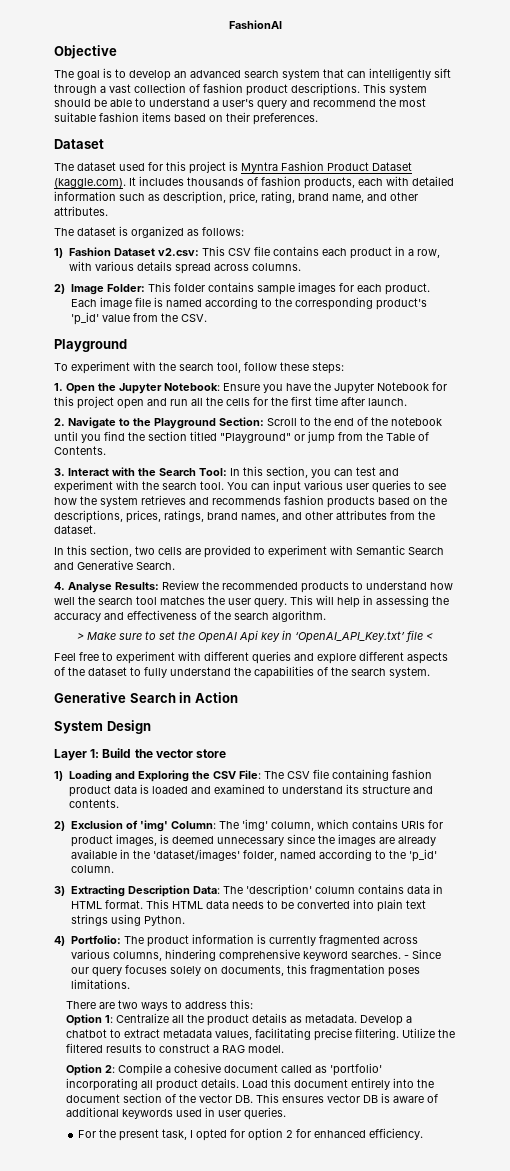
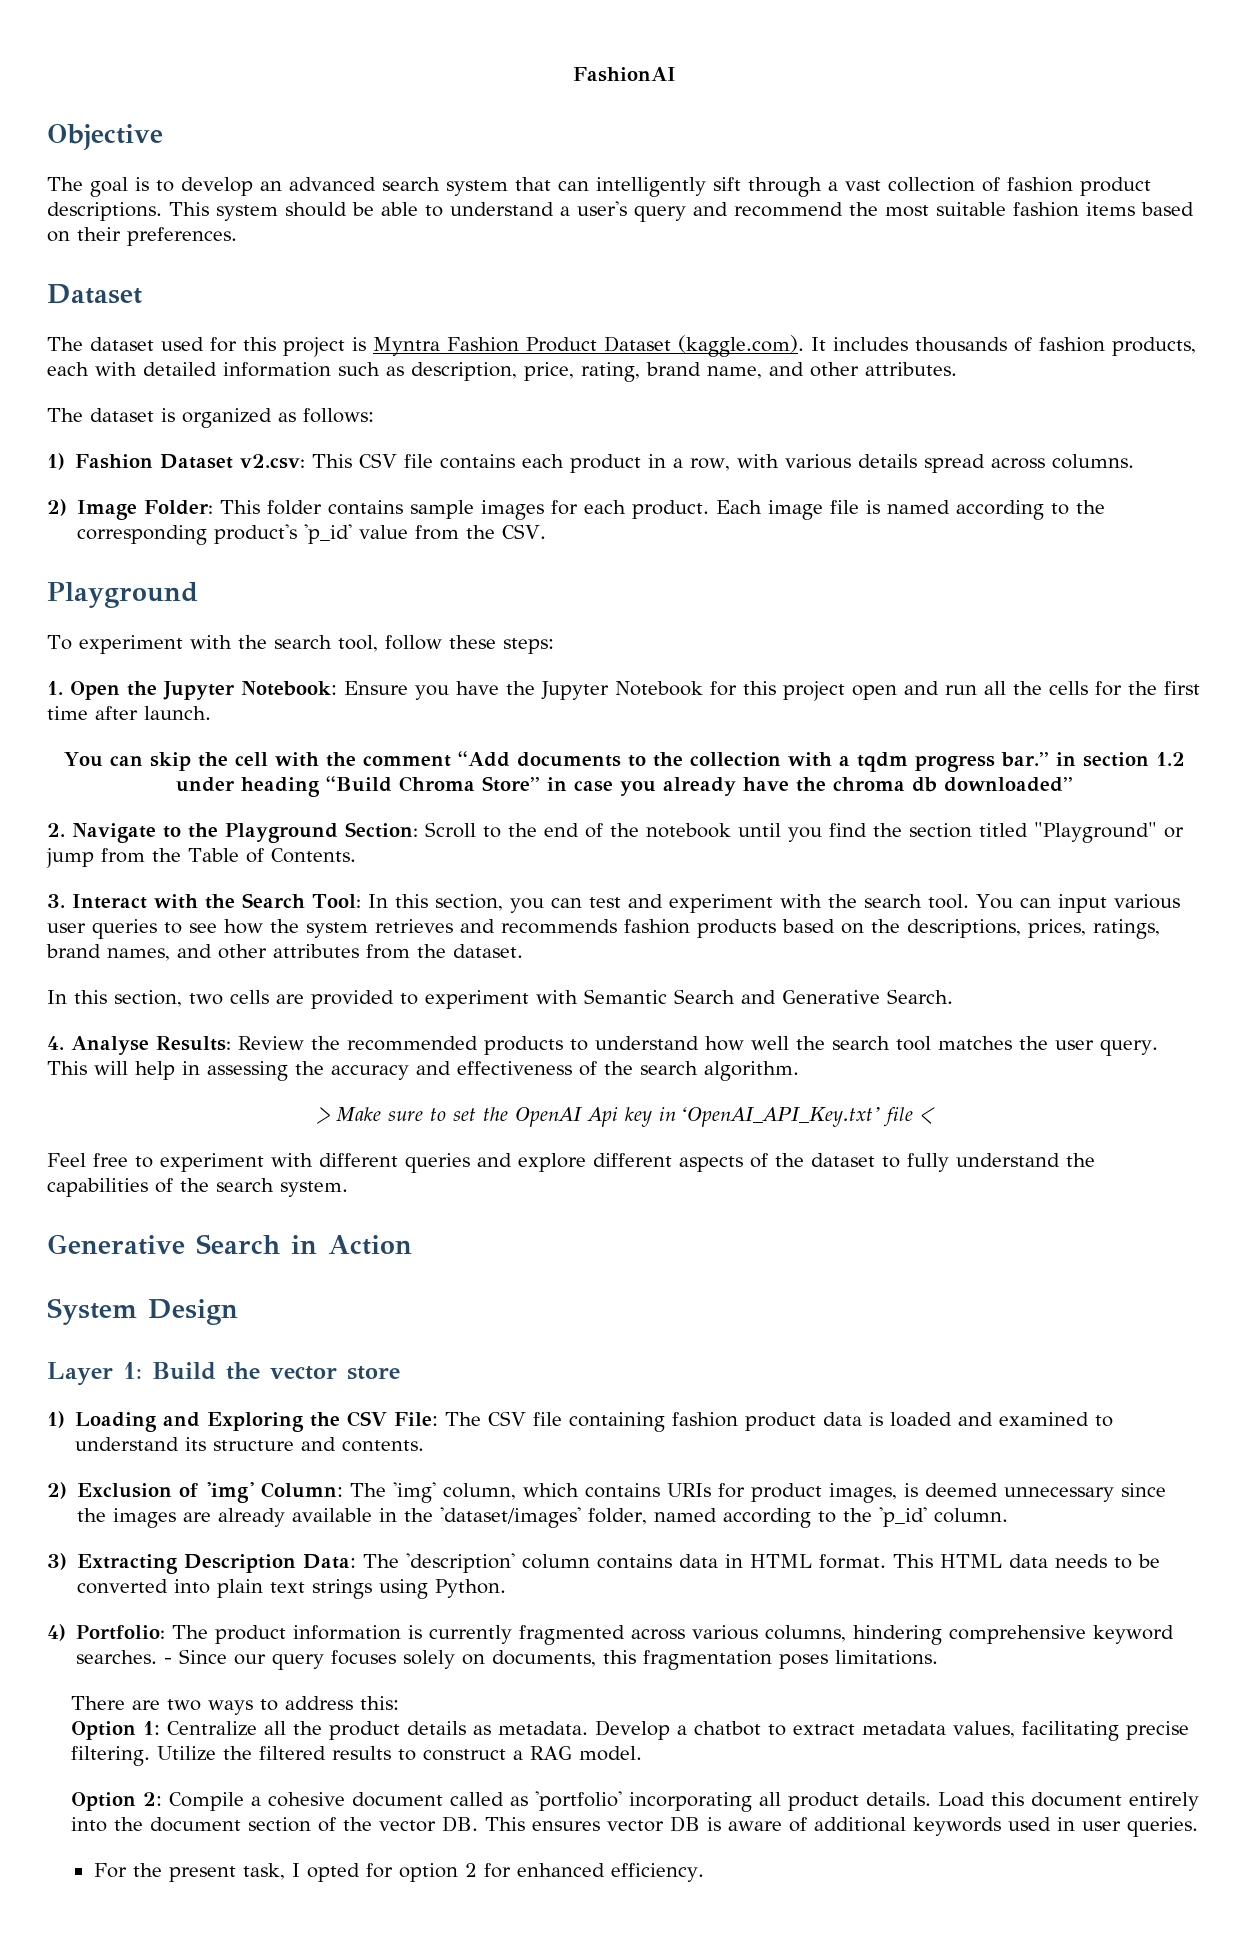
(407, 402) none -> [64,751,1185,772] [176,776,1073,797] // You can skip the cell with the comment “Add documents to the collection with a tqdm progress bar.” in section 1.2 under heading “Build Chroma Store” in case you already have the chroma db downloaded”

